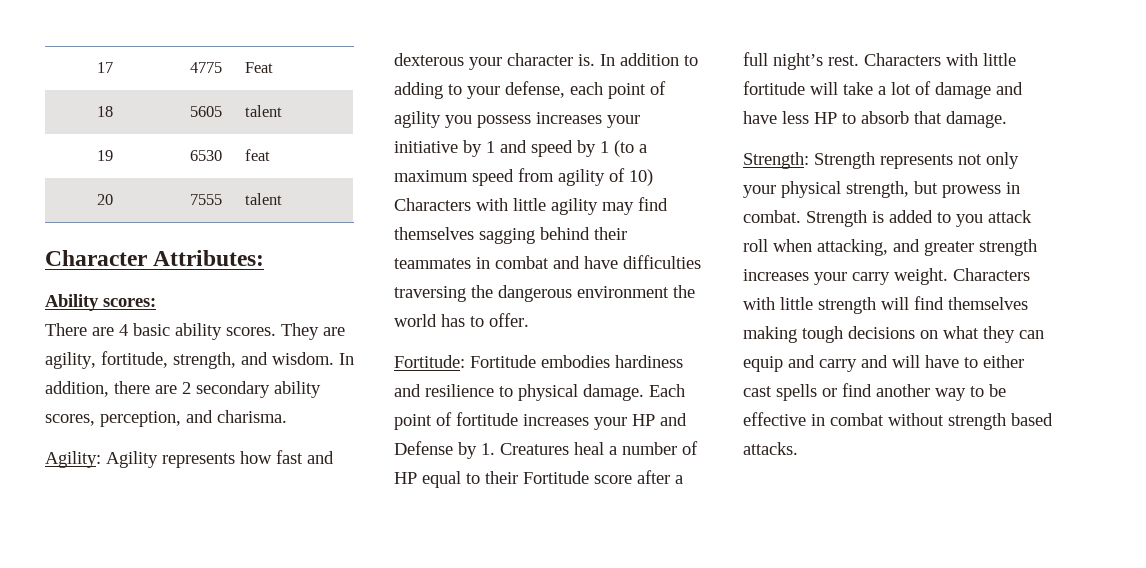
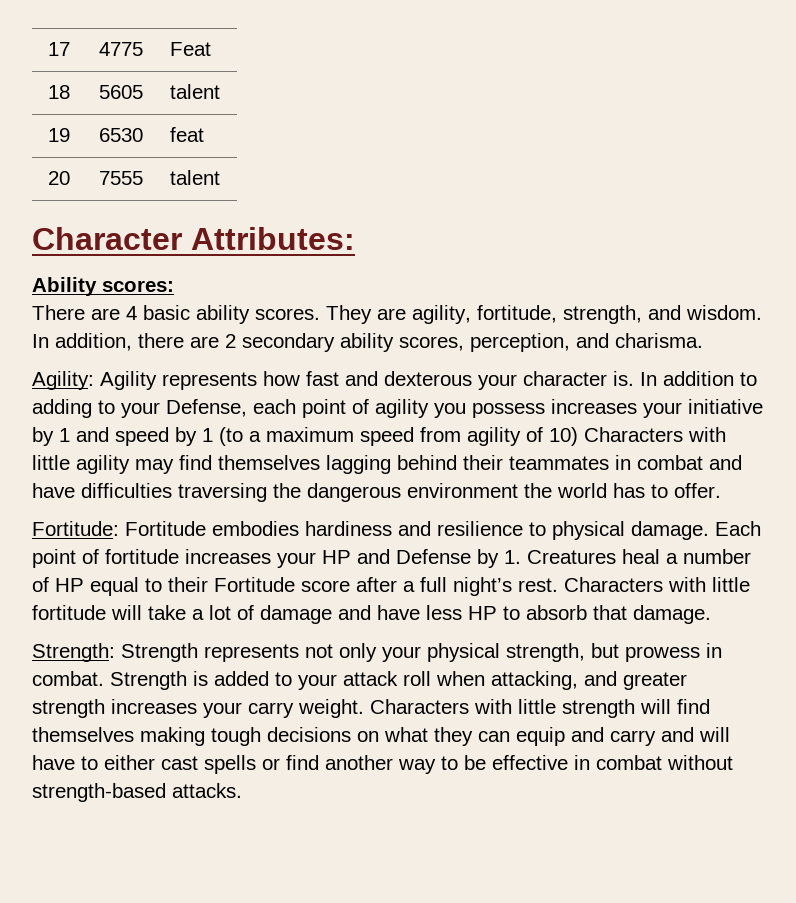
[505,81,565,98] defense, -> [166,399,247,417] Defense,
[479,228,535,244] sagging -> [326,455,391,474] lagging
[956,214,983,227] you -> [298,674,337,690] your
[948,413,1053,430] strength based -> [32,783,166,802] strength-based

